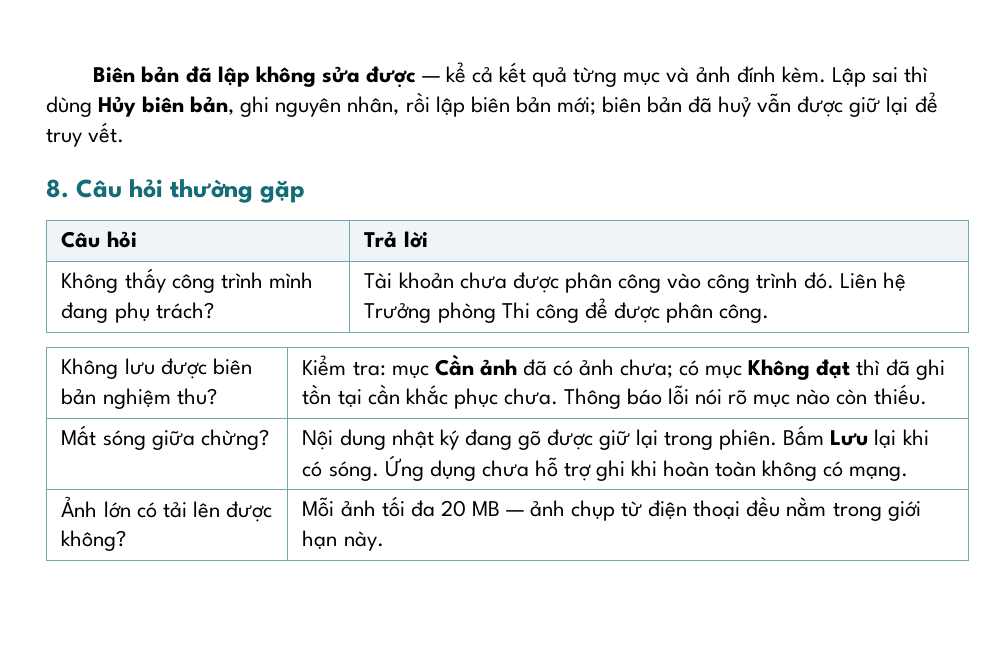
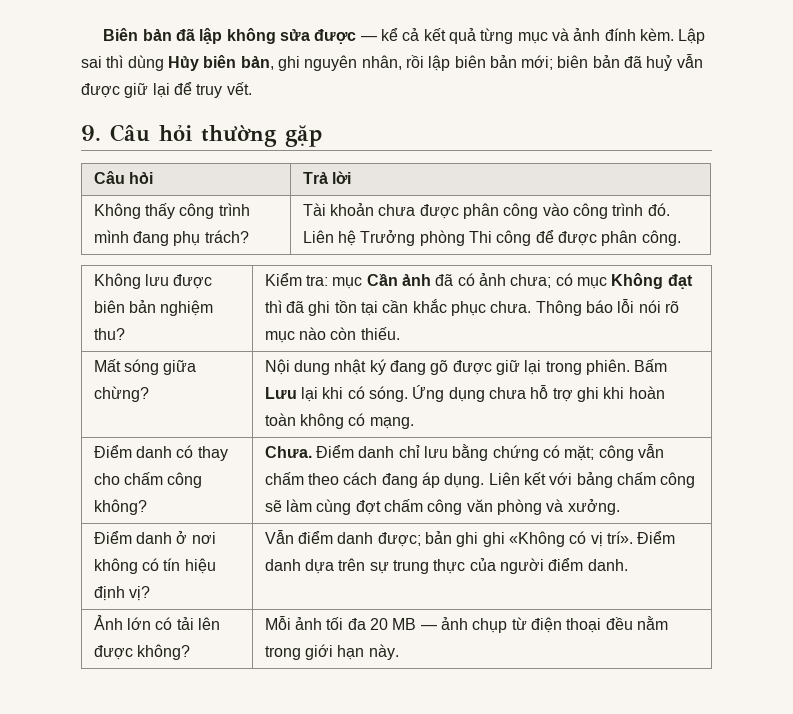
[46,179,69,198] 8. -> [81,125,101,141] 9.
(909, 473) none -> [93,445,228,461] [93,472,203,488] [93,499,147,515] [264,444,664,461] [264,472,696,488] [264,499,620,515] [93,531,216,544] [93,558,216,574] [93,586,151,601] [264,530,676,547] [264,558,628,574] // Điểm danh có thay cho chấm công không? | Chưa. Điểm danh chỉ lưu bằng chứng có mặt; công vẫn chấm theo cách đang áp dụng. Liên kết với bảng chấm công sẽ làm cùng đợt chấm công văn phòng và xưởng. // Điểm danh ở nơi không có tín hiệu định vị? | Vẫn điểm danh được; bản ghi ghi «Không có vị trí». Điểm danh dựa trên sự trung thực của người điểm danh.

